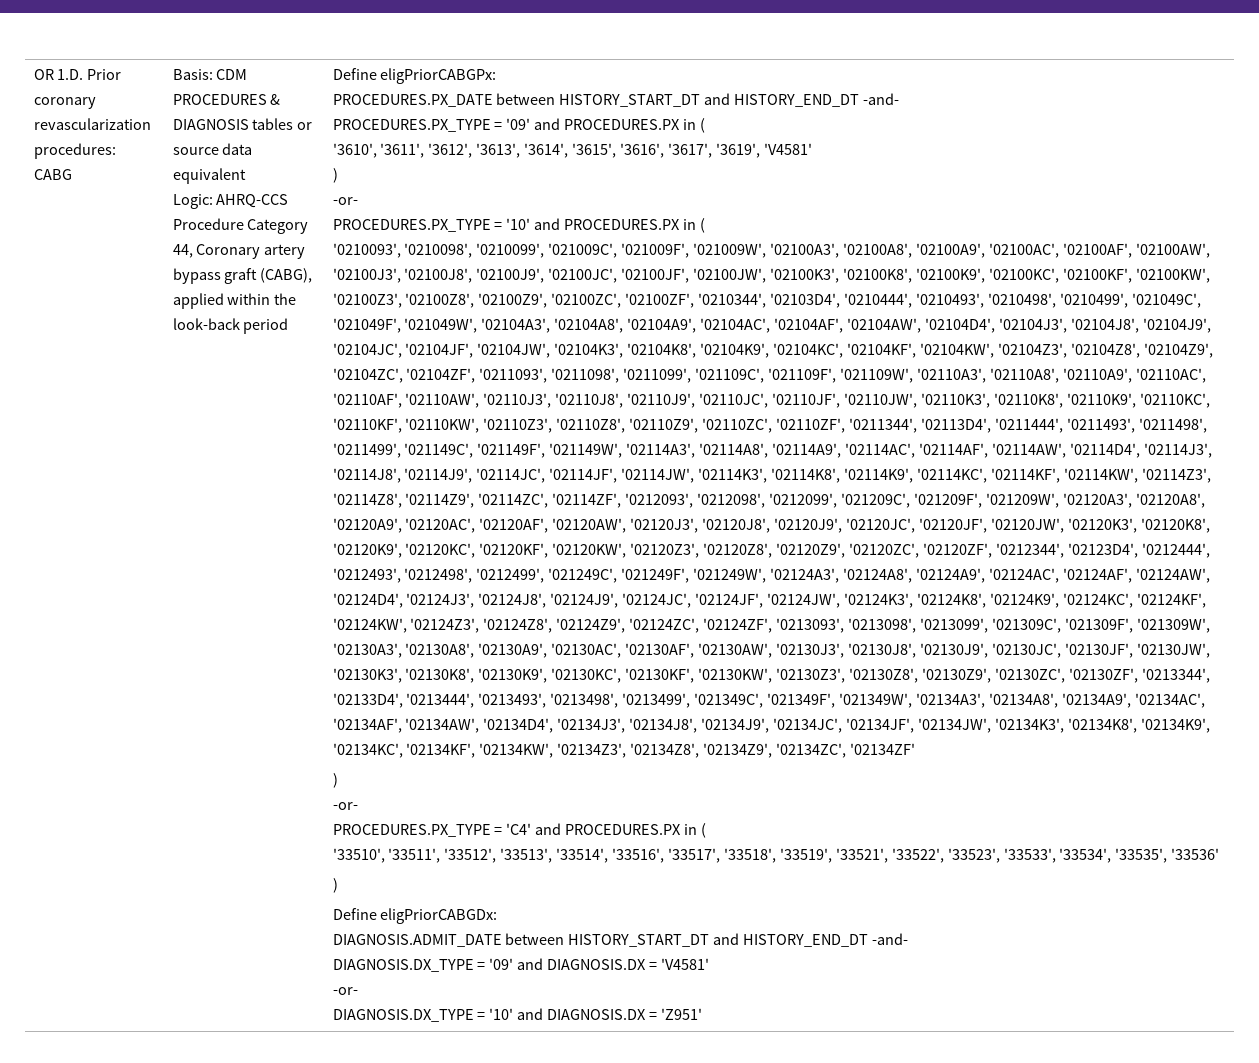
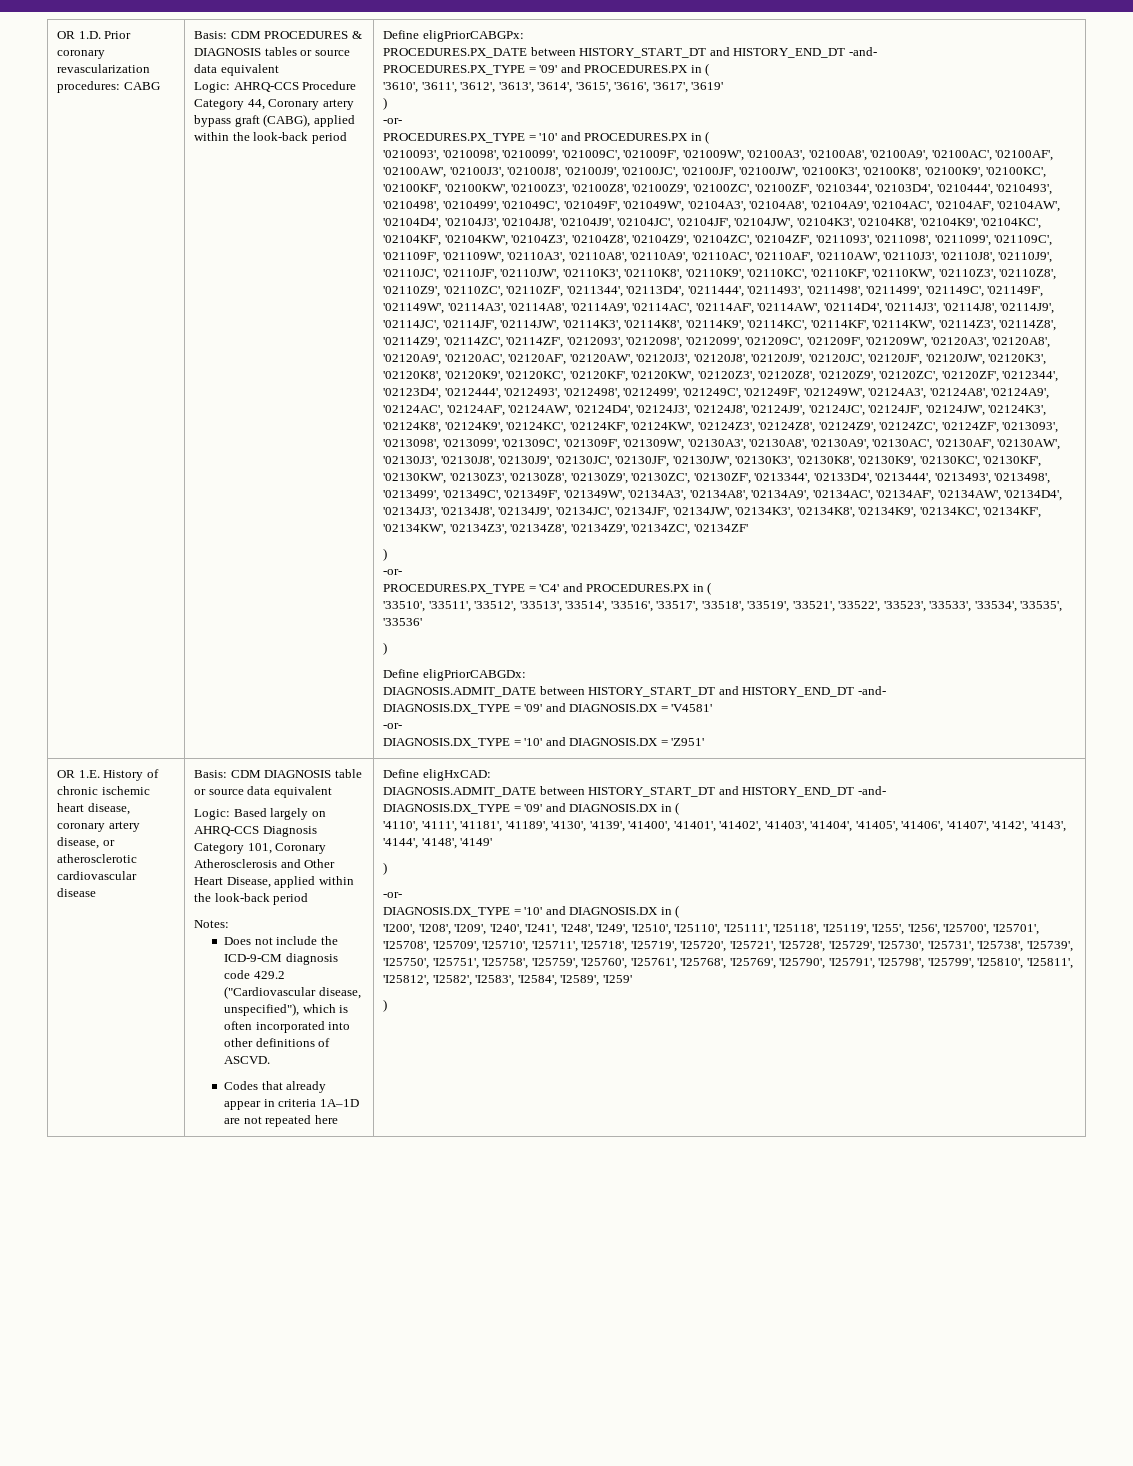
[715,143,812,158] '3619', 'V4581' -> [691,82,724,90] '3619'
(703, 1014) none -> [56,769,159,781] [56,786,150,795] [56,803,130,815] [56,821,140,832] [56,837,115,849] [56,854,137,863] [56,871,137,880] [56,888,96,897] [193,769,362,778] [193,786,332,798] [193,808,326,820] [193,826,317,837] [193,843,327,854] [193,859,336,868] [193,876,354,888] [193,893,309,905] [193,920,229,928] [224,936,338,945] [224,953,338,965] [224,970,285,979] [224,986,361,999] [224,1003,349,1016] [224,1021,351,1033] [224,1038,331,1047] [224,1056,271,1064] [224,1081,327,1093] [224,1099,359,1110] [224,1115,338,1127] [382,769,491,781] [382,786,886,797] [382,802,680,815] [382,821,1066,832] [382,838,493,849] [382,862,387,875] [382,892,402,898] [382,905,680,918] [382,924,1039,935] [382,941,1073,952] [382,958,1073,969] [382,975,632,986] [382,999,387,1012] // OR 1.E. History of chronic ischemic heart disease, coronary artery disease, or atherosclerotic cardiovascular disease | Basis: CDM DIAGNOSIS table or source data equivalent // Logic: Based largely on AHRQ-CCS Diagnosis Category 101, Coronary Atherosclerosis and Other Heart Disease, applied within the look-back period // Notes: // Does not include the ICD-9-CM diagnosis code 429.2 ("Cardiovascular disease, unspecified"), which is often incorporated into other definitions of ASCVD. // Codes that already appear in criteria 1A–1D are not repeated here | Define eligHxCAD: // DIAGNOSIS.ADMIT_DATE between HISTORY_START_DT and HISTORY_END_DT -and- // DIAGNOSIS.DX_TYPE = '09' and DIAGNOSIS.DX in ( // '4110', '4111', '41181', '41189', '4130', '4139', '41400', '41401', '41402', '41403', '41404', '41405', '41406', '41407', '4142', '4143', '4144', '4148', '4149' // ) // -or- // DIAGNOSIS.DX_TYPE = '10' and DIAGNOSIS.DX in ( // 'I200', 'I208', 'I209', 'I240', 'I241', 'I248', 'I249', 'I2510', 'I25110', 'I25111', 'I25118', 'I25119', 'I255', 'I256', 'I25700', 'I25701', 'I25708', 'I25709', 'I25710', 'I25711', 'I25718', 'I25719', 'I25720', 'I25721', 'I25728', 'I25729', 'I25730', 'I25731', 'I25738', 'I25739', 'I25750', 'I25751', 'I25758', 'I25759', 'I25760', 'I25761', 'I25768', 'I25769', 'I25790', 'I25791', 'I25798', 'I25799', 'I25810', 'I25811', 'I25812', 'I2582', 'I2583', 'I2584', 'I2589', 'I259' // )

